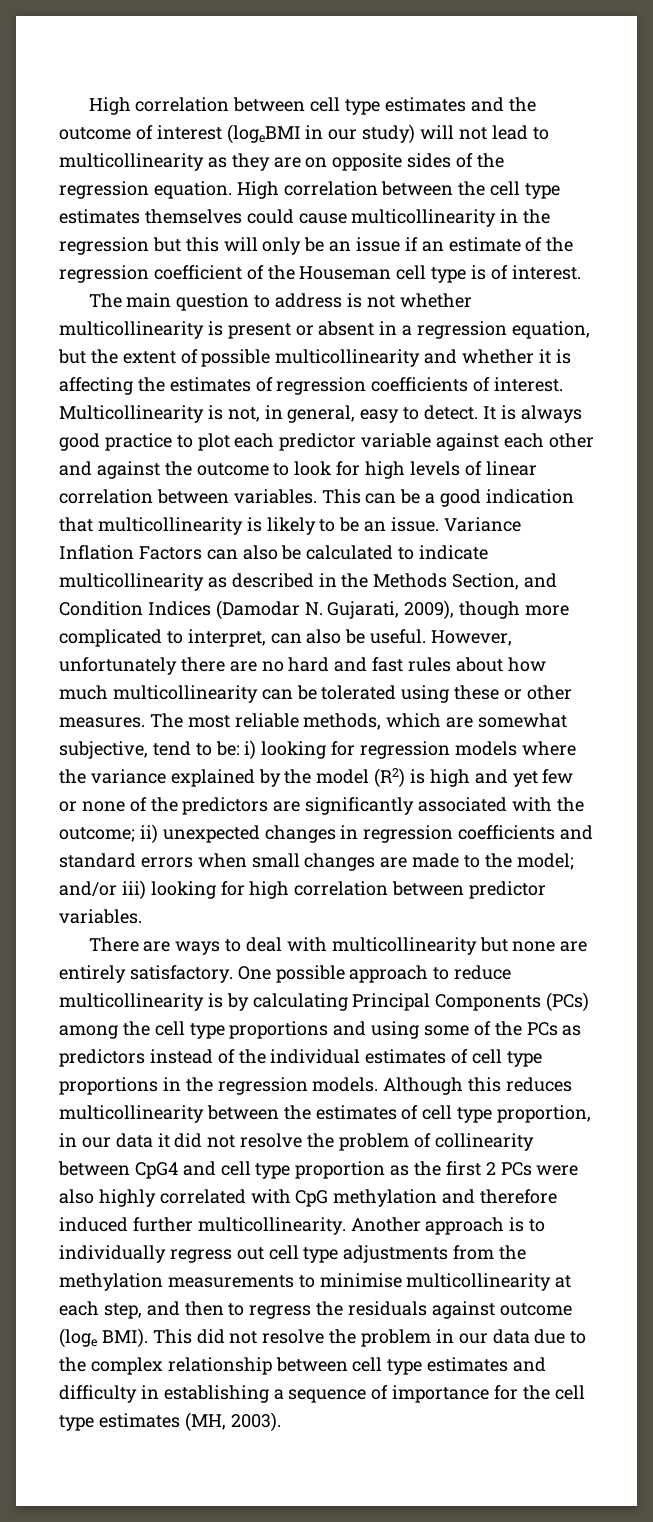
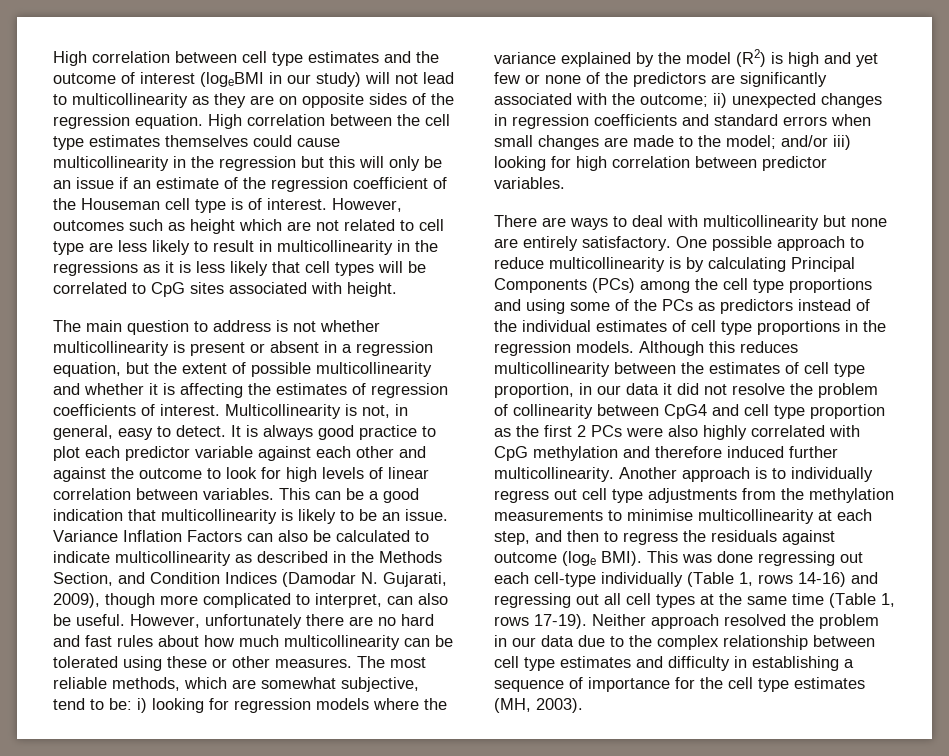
(581, 272) none -> [332,198,402,212] [53,219,444,234] [53,240,438,255] [53,261,426,276] [53,282,397,297] However, outcomes such as height which are not related to cell type are less likely to result in multicollinearity in the regressions as it is less likely that cell types will be correlated to CpG sites associated with height.
[196,1329,325,1344] did not resolve -> [682,551,863,566] [494,572,878,587] [494,593,895,608] [494,614,786,629] was done regressing out each cell-type individually (Table 1, rows 14-16) and regressing out all cell types at the same time (Table 1, rows 17-19). Neither approach resolved

